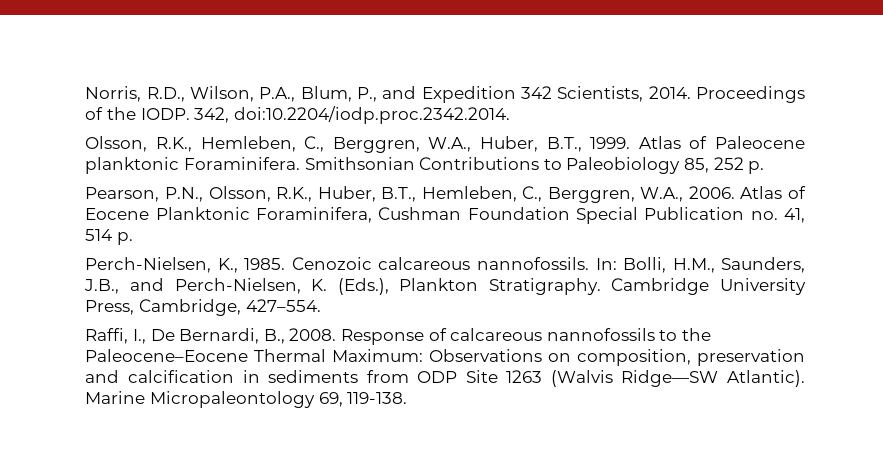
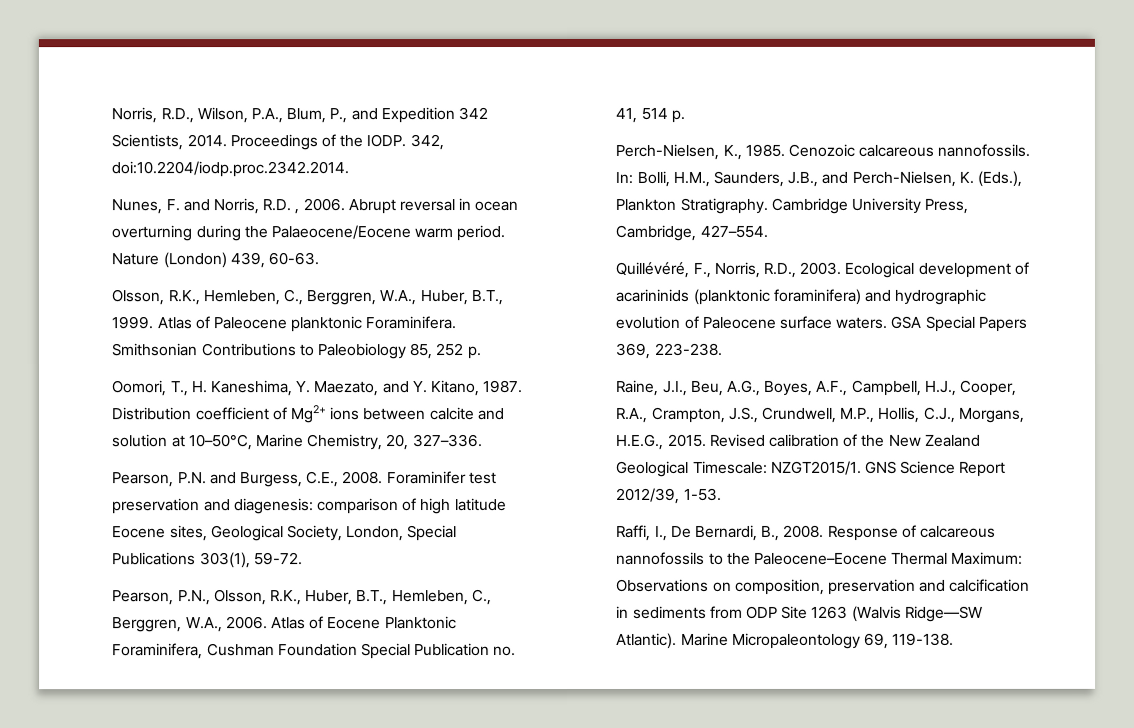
(510, 115) none -> [111,198,519,215] [111,225,506,242] [111,252,319,269] // Nunes, F. and Norris, R.D. , 2006. Abrupt reversal in ocean overturning during the Palaeocene/Eocene warm period. Nature (London) 439, 60-63.
(765, 167) none -> [112,380,524,397] [112,405,505,424] [112,434,483,451] [112,471,497,488] [112,498,507,515] [112,525,458,542] [112,552,303,569] // Oomori, T., H. Kaneshima, Y. Maezato, and Y. Kitano, 1987. Distribution coefficient of Mg2+ ions between calcite and solution at 10–50°C, Marine Chemistry, 20, 327–336. // Pearson, P.N. and Burgess, C.E., 2008. Foraminifer test preservation and diagenesis: comparison of high latitude Eocene sites, Geological Society, London, Special Publications 303(1), 59-72.
(321, 305) none -> [615,261,1029,278] [615,288,987,305] [615,315,1027,332] [615,342,722,359] [616,379,1017,396] [616,406,1025,423] [616,433,981,450] [616,460,1007,477] [616,487,722,504] // Quillévéré, F., Norris, R.D., 2003. Ecological development of acarininids (planktonic foraminifera) and hydrographic evolution of Paleocene surface waters. GSA Special Papers 369, 223-238. // Raine, J.I., Beu, A.G., Boyes, A.F., Campbell, H.J., Cooper, R.A., Crampton, J.S., Crundwell, M.P., Hollis, C.J., Morgans, H.E.G., 2015. Revised calibration of the New Zealand Geological Timescale: NZGT2015/1. GNS Science Report 2012/39, 1-53.

